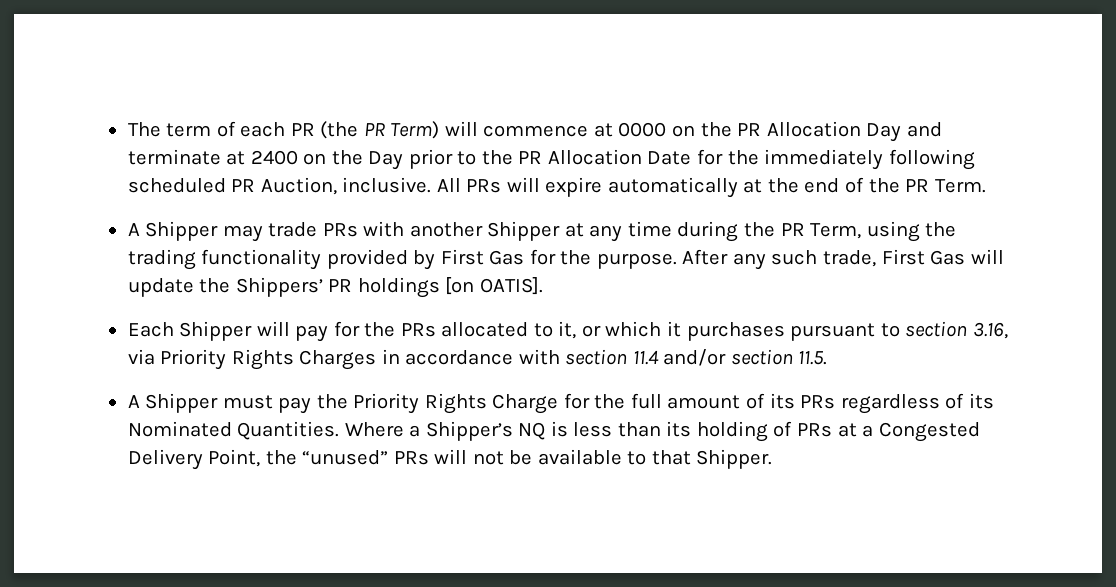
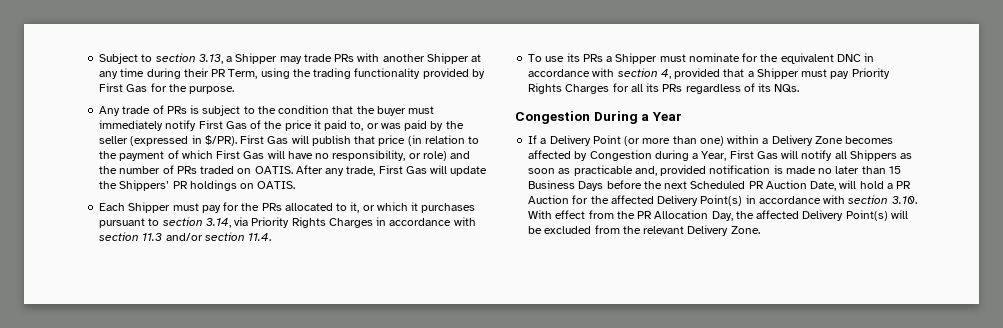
[127,121,942,142] [127,149,975,170] [127,177,986,198] [127,223,140,236] The term of each PR (the PR Term) will commence at 0000 on the PR Allocation Day and terminate at 2400 on the Day prior to the PR Allocation Date for the immediately following scheduled PR Auction, inclusive. All PRs will expire automatically at the end of the PR Term. // A -> [99,53,233,64] Subject to section 3.13, a
[743,222,775,237] the -> [183,68,209,77] their
(677, 261) none -> [99,105,435,116] [99,120,464,131] [99,135,480,146] [99,150,471,161] [99,165,293,174] // Any trade of PRs is subject to the condition that the buyer must immediately notify First Gas of the price it paid to, or was paid by the seller (expressed in $/PR). First Gas will publish that price (in relation to the payment of which First Gas will have no responsibility, or role) and the number of PRs traded on OATIS.
[771,250,818,265] such -> (345, 172) none
[445,277,543,295] [on OATIS]. -> [240,181,296,189] on OATIS.
[256,321,290,336] will -> [172,203,199,211] must
[972,322,1008,339] 3.16, -> [205,218,231,228] 3.14,
[632,350,659,365] 11.4 -> [142,233,163,241] 11.3
[798,351,828,365] [127,393,765,414] 11.5. // A Shipper must pay the Priority Rights Charge for the full amount of -> [248,233,272,241] [528,53,875,64] [528,68,890,79] [528,83,643,94] 11.4. // To use its PRs a Shipper must nominate for the equivalent DNC in accordance with section 4, provided that a Shipper must pay Priority Rights Charges for all
[127,421,980,442] [127,449,773,470] Nominated Quantities. Where a Shipper’s NQ is less than its holding of PRs at a Congested Delivery Point, the “unused” PRs will not be available to that Shipper. -> [774,84,800,93] [515,111,682,124] [528,135,894,146] [528,150,913,161] [528,165,901,176] [528,180,912,191] [528,195,917,206] [528,210,908,221] [528,225,760,236] NQs. // Congestion During a Year // If a Delivery Point (or more than one) within a Delivery Zone becomes affected by Congestion during a Year, First Gas will notify all Shippers as soon as practicable and, provided notification is made no later than 15 Business Days before the next Scheduled PR Auction Date, will hold a PR Auction for the affected Delivery Point(s) in accordance with section 3.10. With effect from the PR Allocation Day, the affected Delivery Point(s) will be excluded from the relevant Delivery Zone.

